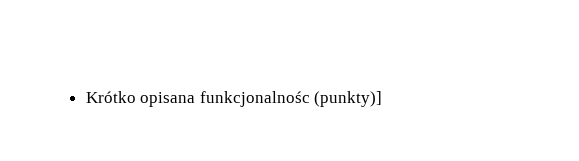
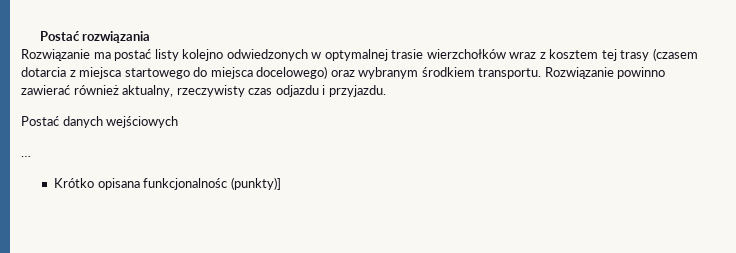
(85, 97) none -> [39,31,151,43] [21,48,698,61] [21,66,666,79] [21,85,386,97] [21,116,179,128] [21,156,31,157] Postać rozwiązania // Rozwiązanie ma postać listy kolejno odwiedzonych w optymalnej trasie wierzchołków wraz z kosztem tej trasy (czasem dotarcia z miejsca startowego do miejsca docelowego) oraz wybranym środkiem transportu. Rozwiązanie powinno zawierać również aktualny, rzeczywisty czas odjazdu i przyjazdu. // Postać danych wejściowych // … //

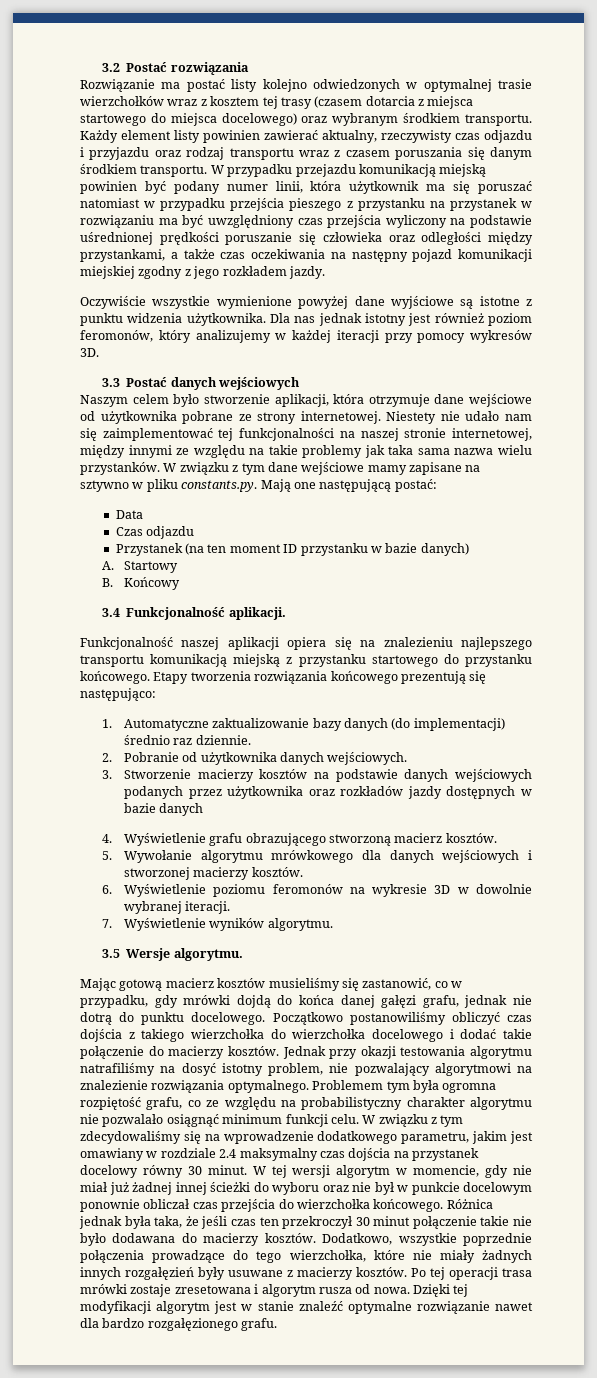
(39, 36) none -> [101,63,120,72] 3.2
[544,67,666,79] [21,85,119,95] Rozwiązanie powinno zawierać również -> [80,130,318,143] Każdy element listy powinien zawierać
[328,85,386,97] [21,116,179,128] [21,156,31,157] [54,177,281,190] przyjazdu. // Postać danych wejściowych // … // Krótko opisana funkcjonalnośc (punkty)] -> [89,147,532,160] [80,164,487,177] [80,181,533,194] [80,198,532,211] [80,215,532,228] [80,232,533,245] [80,249,532,262] [80,266,325,279] [80,296,532,309] [80,313,532,326] [80,330,532,343] [80,348,99,357] [101,377,300,390] [80,394,532,407] [80,411,532,424] [80,428,532,441] [80,445,532,458] [80,462,481,475] [80,479,437,492] [115,510,143,519] [115,526,195,539] [115,543,469,556] [101,561,178,573] [101,577,180,590] [101,607,286,620] [80,637,532,650] [80,654,532,667] [80,671,487,684] [80,688,156,701] [101,718,505,731] [123,735,251,745] [101,752,408,765] [101,769,532,782] [123,786,532,799] [123,803,204,816] [101,833,497,846] [101,850,532,863] [123,867,303,880] [101,884,532,897] [123,901,231,914] [101,918,333,931] [101,948,243,961] [80,978,462,991] [80,995,532,1008] [80,1012,532,1025] [80,1029,532,1042] [80,1046,532,1059] [80,1063,532,1076] [80,1080,497,1093] [80,1097,532,1110] [80,1114,464,1127] [80,1131,533,1144] [80,1148,479,1161] [80,1165,533,1178] [80,1182,532,1195] [80,1199,493,1212] [79,1216,532,1229] [80,1233,532,1246] [80,1250,532,1263] [80,1267,532,1280] [80,1284,469,1297] [80,1301,533,1314] [80,1318,278,1331] przyjazdu oraz rodzaj transportu wraz z czasem poruszania się danym środkiem transportu. W przypadku przejazdu komunikacją miejską powinien być podany numer linii, która użytkownik ma się poruszać natomiast w przypadku przejścia pieszego z przystanku na przystanek w rozwiązaniu ma być uwzględniony czas przejścia wyliczony na podstawie uśrednionej prędkości poruszanie się człowieka oraz odległości między przystankami, a także czas oczekiwania na następny pojazd komunikacji miejskiej zgodny z jego rozkładem jazdy. // Oczywiście wszystkie wymienione powyżej dane wyjściowe są istotne z punktu widzenia użytkownika. Dla nas jednak istotny jest również poziom feromonów, który analizujemy w każdej iteracji przy pomocy wykresów 3D. // 3.3 Postać danych wejściowych // Naszym celem było stworzenie aplikacji, która otrzymuje dane wejściowe od użytkownika pobrane ze strony internetowej. Niestety nie udało nam się zaimplementować tej funkcjonalności na naszej stronie internetowej, między innymi ze względu na takie problemy jak taka sama nazwa wielu przystanków. W związku z tym dane wejściowe mamy zapisane na sztywno w pliku constants.py. Mają one następującą postać: // Data // Czas odjazdu // Przystanek (na ten moment ID przystanku w bazie danych) // A. Startowy // B. Końcowy // 3.4 Funkcjonalność aplikacji. // Funkcjonalność naszej aplikacji opiera się na znalezieniu najlepszego transportu komunikacją miejską z przystanku startowego do przystanku końcowego. Etapy tworzenia rozwiązania końcowego prezentują się następująco: // 1. Automatyczne zaktualizowanie bazy danych (do implementacji) średnio raz dziennie. // 2. Pobranie od użytkownika danych wejściowych. // 3. Stworzenie macierzy kosztów na podstawie danych wejściowych podanych przez użytkownika oraz rozkładów jazdy dostępnych w bazie danych // 4. Wyświetlenie grafu obrazującego stworzoną macierz kosztów. // 5. Wywołanie algorytmu mrówkowego dla danych wejściowych i stworzonej macierzy kosztów. // 6. Wyświetlenie poziomu feromonów na wykresie 3D w dowolnie wybranej iteracji. // 7. Wyświetlenie wyników algorytmu. // 3.5 Wersje algorytmu. // Mając gotową macierz kosztów musieliśmy się zastanowić, co w przypadku, gdy mrówki dojdą do końca danej gałęzi grafu, jednak nie dotrą do punktu docelowego. Początkowo postanowiliśmy obliczyć czas dojścia z takiego wierzchołka do wierzchołka docelowego i dodać takie połączenie do macierzy kosztów. Jednak przy okazji testowania algorytmu natrafiliśmy na dosyć istotny problem, nie pozwalający algorytmowi na znalezienie rozwiązania optymalnego. Problemem tym była ogromna rozpiętość grafu, co ze względu na probabilistyczny charakter algorytmu nie pozwalało osiągnąć minimum funkcji celu. W związku z tym zdecydowaliśmy się na wprowadzenie dodatkowego parametru, jakim jest omawiany w rozdziale 2.4 maksymalny czas dojścia na przystanek docelowy równy 30 minut. W tej wersji algorytm w momencie, gdy nie miał już żadnej innej ścieżki do wyboru oraz nie był w punkcie docelowym ponownie obliczał czas przejścia do wierzchołka końcowego. Różnica jednak była taka, że jeśli czas ten przekroczył 30 minut połączenie takie nie było dodawana do macierzy kosztów. Dodatkowo, wszystkie poprzednie połączenia prowadzące do tego wierzchołka, które nie miały żadnych innych rozgałęzień były usuwane z macierzy kosztów. Po tej operacji trasa mrówki zostaje zresetowana i algorytm rusza od nowa. Dzięki tej modyfikacji algorytm jest w stanie znaleźć optymalne rozwiązanie nawet dla bardzo rozgałęzionego grafu.

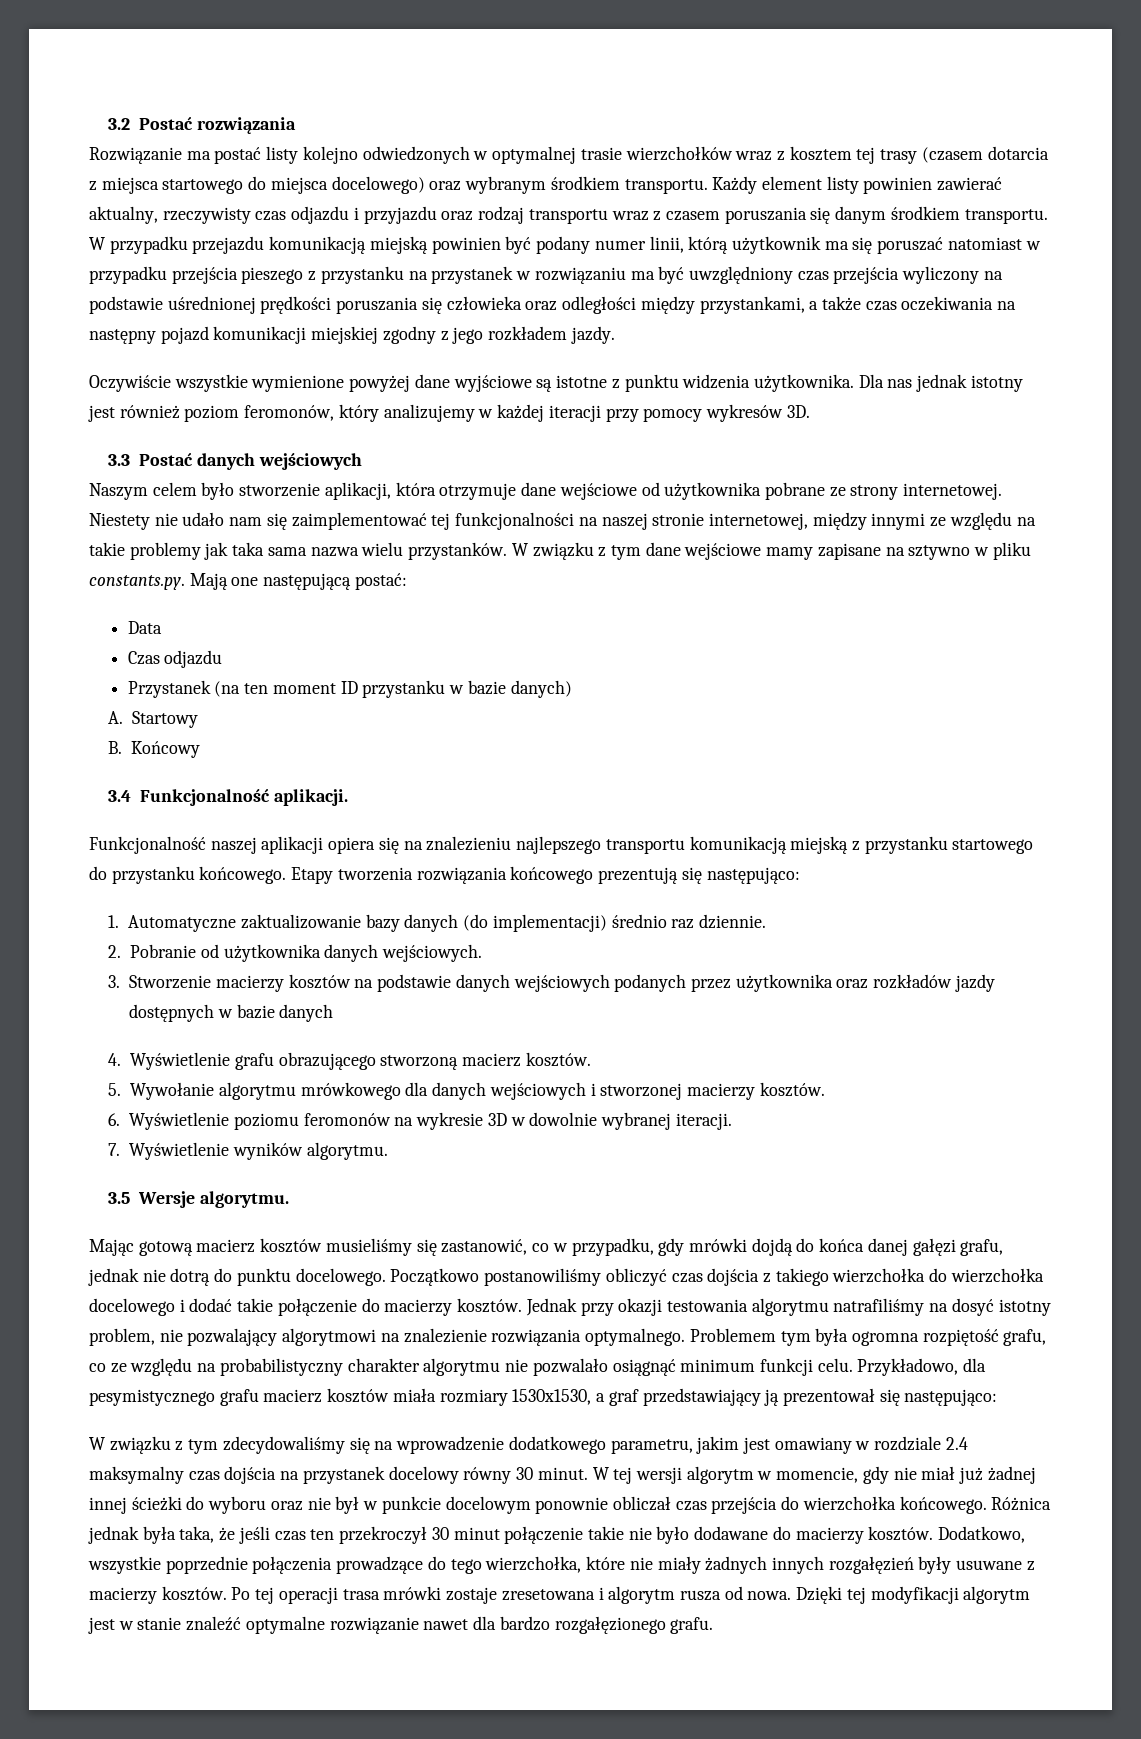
[310,181,342,191] która -> [688,236,729,254] którą
[225,232,293,245] poruszanie -> [336,297,419,314] poruszania
(359, 1119) none -> [857,1358,987,1376] [89,1388,998,1406] Przykładowo, dla pesymistycznego grafu macierz kosztów miała rozmiary 1530x1530, a graf przedstawiający ją prezentował się następująco: //
[112,1233,176,1243] dodawana -> [694,1526,769,1540] dodawane

